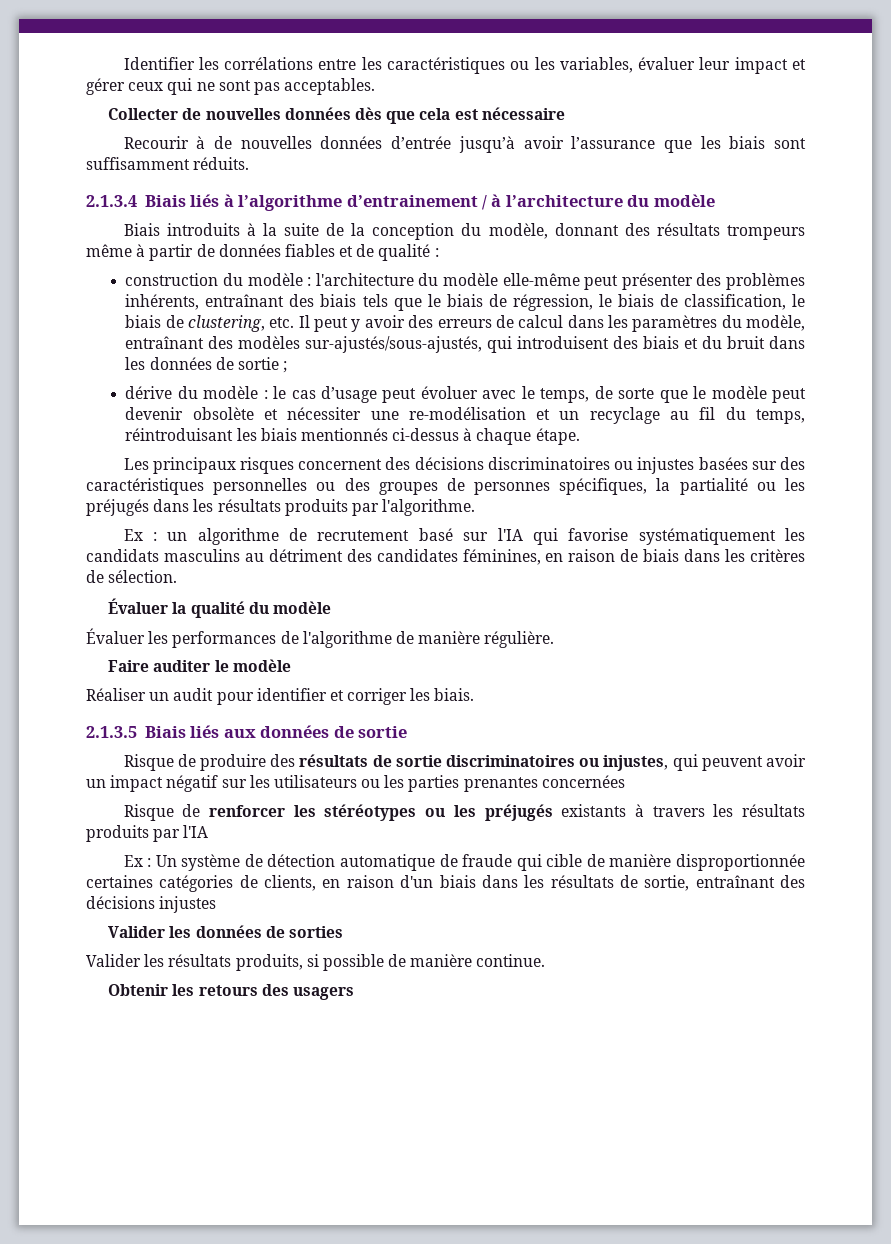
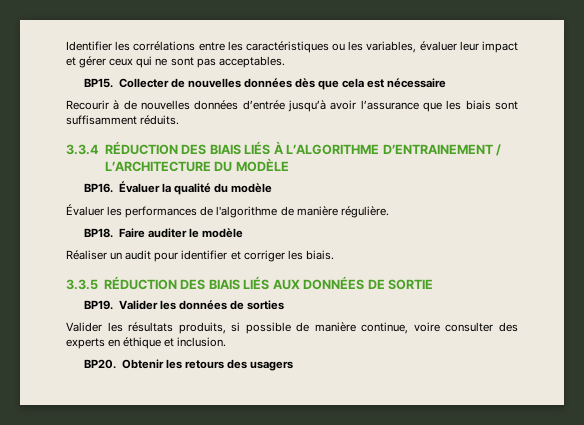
(376, 86) none -> [83,78,113,88] BP15.
[86,194,715,211] [123,223,805,240] [86,244,439,261] [125,273,806,290] [125,294,805,311] [125,315,806,332] [125,336,805,353] [125,357,288,373] [125,386,806,403] [125,407,805,424] [125,428,580,445] [123,457,805,474] [86,478,805,495] [86,499,476,516] [123,528,805,545] [86,549,805,565] [86,570,178,583] 2.1.3.4 Biais liés à l’algorithme d’entrainement / à l’architecture du modèle // Biais introduits à la suite de la conception du modèle, donnant des résultats trompeurs même à partir de données fiables et de qualité : // construction du modèle : l'architecture du modèle elle-même peut présenter des problèmes inhérents, entraînant des biais tels que le biais de régression, le biais de classification, le biais de clustering, etc. Il peut y avoir des erreurs de calcul dans les paramètres du modèle, entraînant des modèles sur-ajustés/sous-ajustés, qui introduisent des biais et du bruit dans les données de sortie ; // dérive du modèle : le cas d’usage peut évoluer avec le temps, de sorte que le modèle peut devenir obsolète et nécessiter une re-modélisation et un recyclage au fil du temps, réintroduisant les biais mentionnés ci-dessus à chaque étape. // Les principaux risques concernent des décisions discriminatoires ou injustes basées sur des caractéristiques personnelles ou des groupes de personnes spécifiques, la partialité ou les préjugés dans les résultats produits par l'algorithme. // Ex : un algorithme de recrutement basé sur l'IA qui favorise systématiquement les candidats masculins au détriment des candidates féminines, en raison de biais dans les critères de sélection. // -> [66,141,502,156] [104,158,289,172] [83,183,113,193] 3.3.4 RÉDUCTION DES BIAIS LIÉS À L’ALGORITHME D’ENTRAINEMENT / L’ARCHITECTURE DU MODÈLE // BP16.
(555, 639) none -> [83,228,113,238] BP18.
[86,725,408,738] [123,754,806,771] [86,775,625,792] [123,804,805,821] [86,825,209,842] [123,854,805,871] [86,875,805,892] [86,896,217,913] 2.1.3.5 Biais liés aux données de sortie // Risque de produire des résultats de sortie discriminatoires ou injustes, qui peuvent avoir un impact négatif sur les utilisateurs ou les parties prenantes concernées // Risque de renforcer les stéréotypes ou les préjugés existants à travers les résultats produits par l'IA // Ex : Un système de détection automatique de fraude qui cible de manière disproportionnée certaines catégories de clients, en raison d'un biais dans les résultats de sortie, entraînant des décisions injustes // -> [66,276,434,290] [83,300,113,310] 3.3.5 RÉDUCTION DES BIAIS LIÉS AUX DONNÉES DE SORTIE // BP19.
[476,954,546,967] continue. // -> [361,322,518,334] [66,337,227,349] [83,359,116,369] continue, voire consulter des experts en éthique et inclusion. // BP20.

